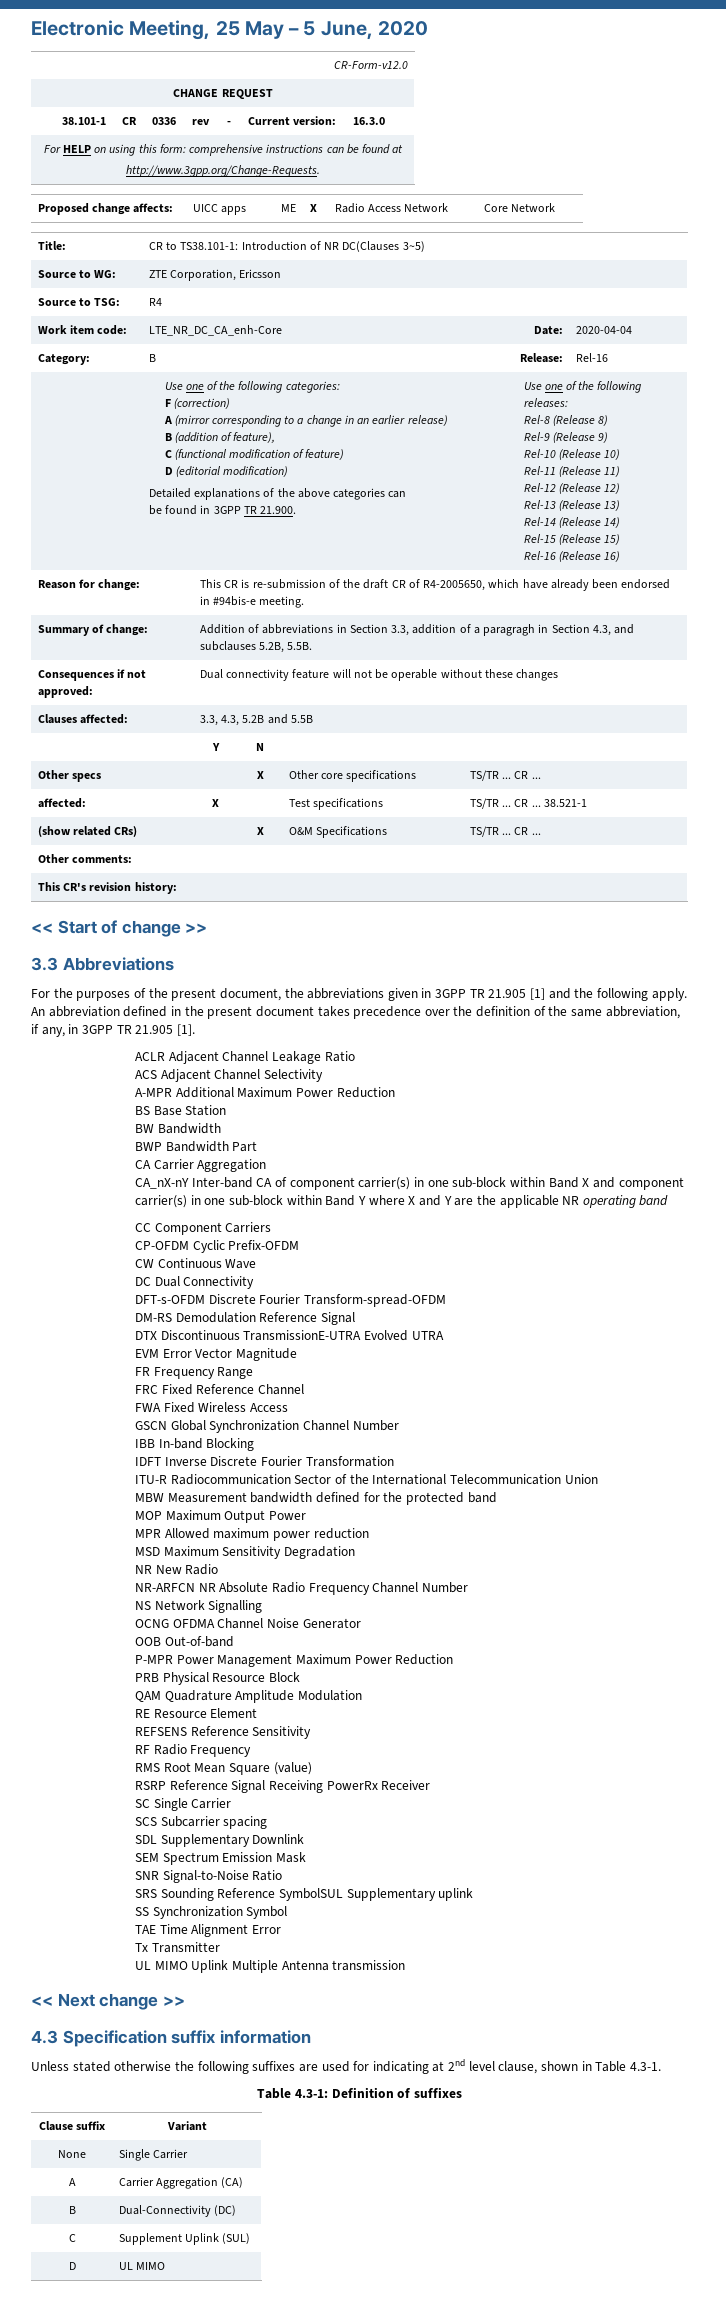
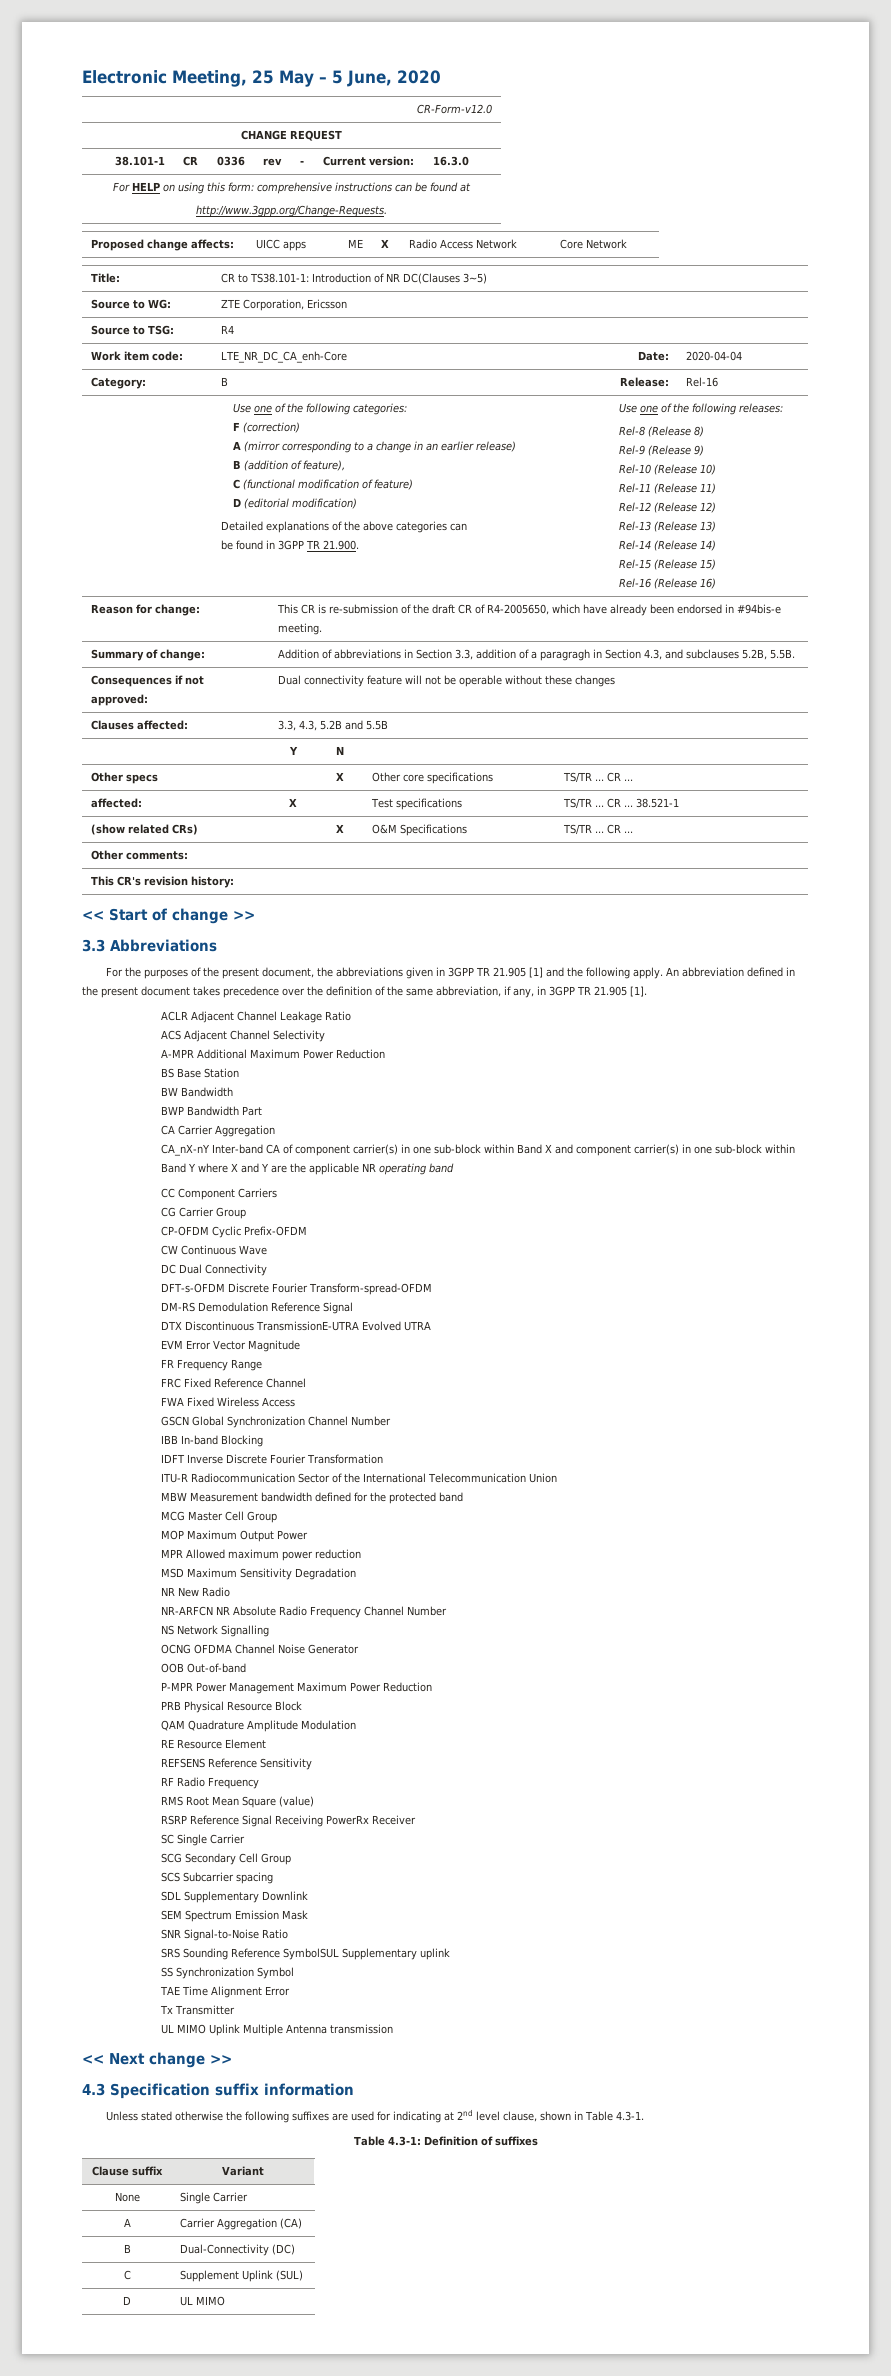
(272, 1227) none -> [161,1207,247,1219] // CG Carrier Group
(497, 1497) none -> [161,1511,278,1523] // MCG Master Cell Group
(232, 1803) none -> [161,1853,292,1865] // SCG Secondary Cell Group

